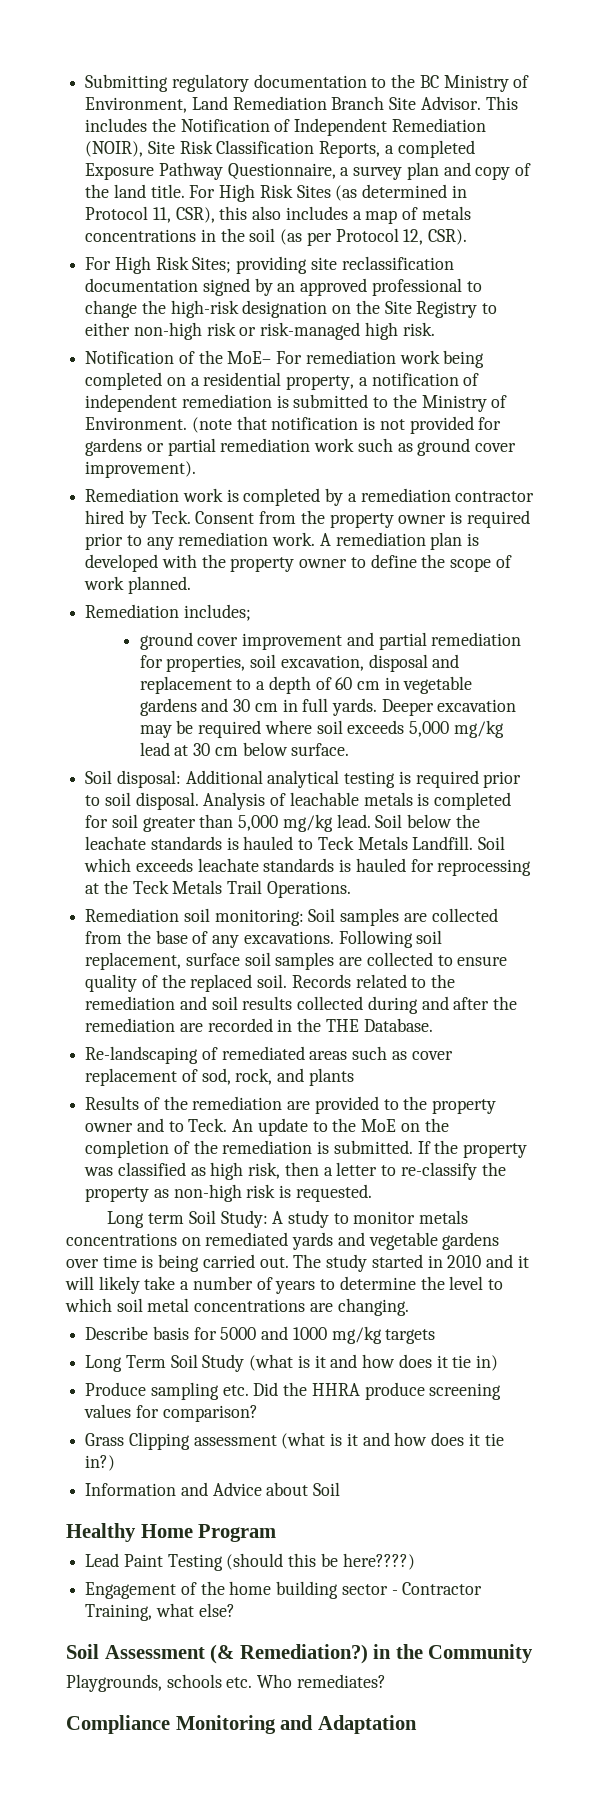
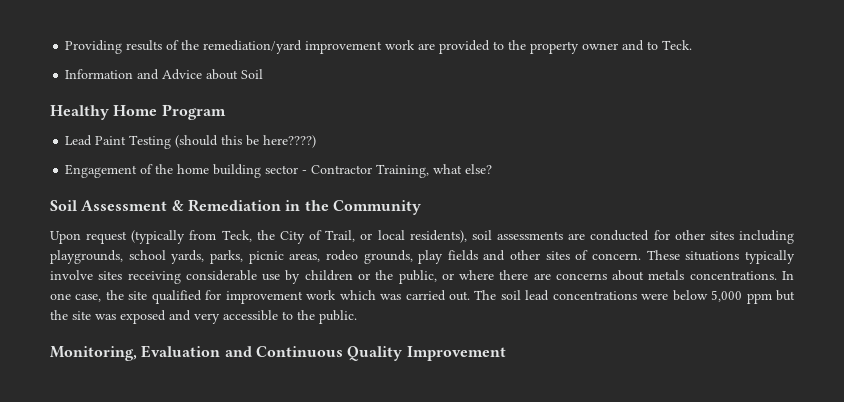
[85,74,530,92] [85,96,518,113] [85,118,486,136] [85,140,475,158] [85,162,532,180] [85,184,467,202] [85,206,471,224] [85,228,468,246] [85,256,454,274] [85,278,482,296] [85,300,498,318] [85,322,435,340] [85,350,485,368] [85,372,480,390] [85,394,508,412] [85,416,502,434] [85,438,517,456] [85,461,197,478] [85,488,535,506] [85,510,530,528] [85,532,480,550] [85,554,512,572] [84,576,191,594] [85,604,251,621] [139,632,522,650] [139,654,460,672] [139,676,473,694] [139,698,517,716] [139,720,504,738] [139,742,350,756] [85,770,522,788] [85,792,512,810] [85,814,480,832] [85,836,506,850] [84,858,532,876] [85,880,351,898] [85,908,498,926] [85,930,443,948] [85,952,508,970] [85,974,456,992] [85,996,518,1014] [85,1018,433,1032] [85,1046,453,1064] [85,1068,354,1086] [85,1096,283,1110] Submitting regulatory documentation to the BC Ministry of Environment, Land Remediation Branch Site Advisor. This includes the Notification of Independent Remediation (NOIR), Site Risk Classification Reports, a completed Exposure Pathway Questionnaire, a survey plan and copy of the land title. For High Risk Sites (as determined in Protocol 11, CSR), this also includes a map of metals concentrations in the soil (as per Protocol 12, CSR). // For High Risk Sites; providing site reclassification documentation signed by an approved professional to change the high-risk designation on the Site Registry to either non-high risk or risk-managed high risk. // Notification of the MoE– For remediation work being completed on a residential property, a notification of independent remediation is submitted to the Ministry of Environment. (note that notification is not provided for gardens or partial remediation work such as ground cover improvement). // Remediation work is completed by a remediation contractor hired by Teck. Consent from the property owner is required prior to any remediation work. A remediation plan is developed with the property owner to define the scope of work planned. // Remediation includes; // ground cover improvement and partial remediation for properties, soil excavation, disposal and replacement to a depth of 60 cm in vegetable gardens and 30 cm in full yards. Deeper excavation may be required where soil exceeds 5,000 mg/kg lead at 30 cm below surface. // Soil disposal: Additional analytical testing is required prior to soil disposal. Analysis of leachable metals is completed for soil greater than 5,000 mg/kg lead. Soil below the leachate standards is hauled to Teck Metals Landfill. Soil which exceeds leachate standards is hauled for reprocessing at the Teck Metals Trail Operations. // Remediation soil monitoring: Soil samples are collected from the base of any excavations. Following soil replacement, surface soil samples are collected to ensure quality of the replaced soil. Records related to the remediation and soil results collected during and after the remediation are recorded in the THE Database. // Re-landscaping of remediated areas such as cover replacement of sod, rock, and plants // Results of the remediation -> [65,40,416,54] Providing results of the remediation/yard improvement work
[232,1118,449,1136] [85,1140,528,1158] [84,1162,506,1180] [85,1184,372,1202] [107,1210,469,1228] [66,1232,500,1250] [66,1254,529,1272] [65,1276,503,1294] [65,1298,409,1316] [85,1326,436,1344] [85,1354,498,1372] [85,1382,502,1400] [84,1404,258,1422] [85,1432,504,1450] [85,1455,116,1471] An update to the MoE on the completion of the remediation is submitted. If the property was classified as high risk, then a letter to re-classify the property as non-high risk is requested. // Long term Soil Study: A study to monitor metals concentrations on remediated yards and vegetable gardens over time is being carried out. The study started in 2010 and it will likely take a number of years to determine the level to which soil metal concentrations are changing. // Describe basis for 5000 and 1000 mg/kg targets // Long Term Soil Study (what is it and how does it tie in) // Produce sampling etc. Did the HHRA produce screening values for comparison? // Grass Clipping assessment (what is it and how does it tie in?) -> (693, 45) none
[210,1644,368,1664] (& Remediation?) -> [171,199,281,212] & Remediation
[66,1674,386,1692] [66,1715,417,1734] Playgrounds, schools etc. Who remediates? // Compliance Monitoring and Adaptation -> [50,230,794,244] [50,250,795,264] [50,270,795,284] [50,290,796,304] [50,310,357,324] [50,345,506,361] Upon request (typically from Teck, the City of Trail, or local residents), soil assessments are conducted for other sites including playgrounds, school yards, parks, picnic areas, rodeo grounds, play fields and other sites of concern. These situations typically involve sites receiving considerable use by children or the public, or where there are concerns about metals concentrations. In one case, the site qualified for improvement work which was carried out. The soil lead concentrations were below 5,000 ppm but the site was exposed and very accessible to the public. // Monitoring, Evaluation and Continuous Quality Improvement

